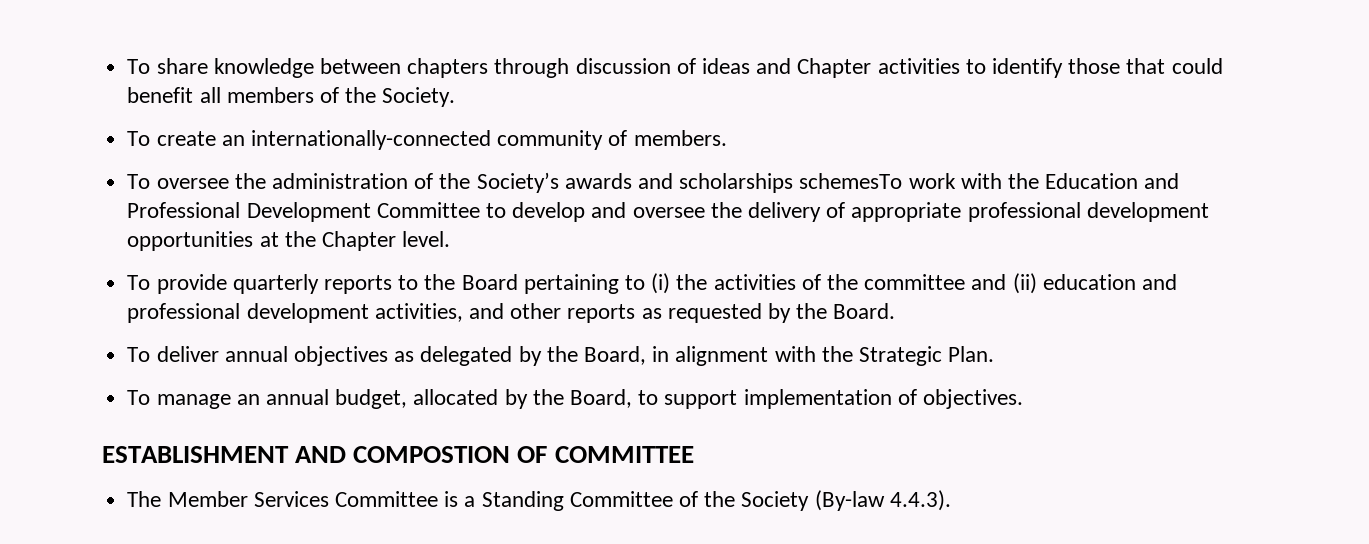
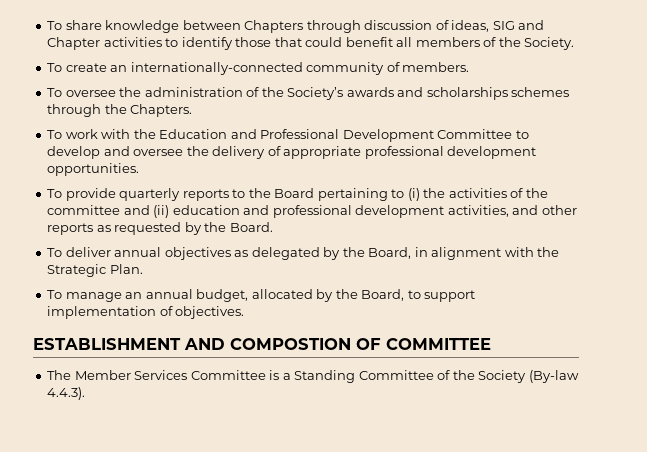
[407,58,489,78] chapters -> [244,20,304,33] Chapters
[701,58,750,74] ideas -> [451,20,515,32] ideas, SIG
[799,173,903,189] schemesTo -> [511,87,570,97] [47,104,193,117] [47,130,63,139] schemes through the Chapters. // To
[127,231,451,251] opportunities at the Chapter level. -> [47,163,140,176] opportunities.

